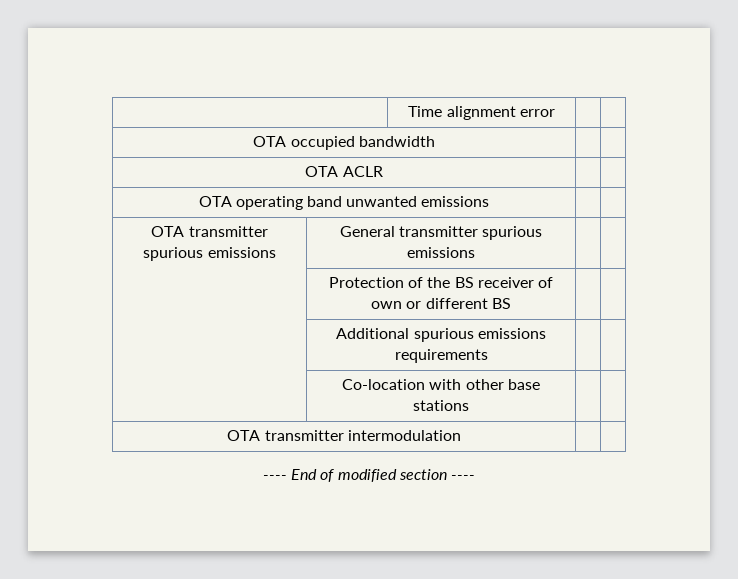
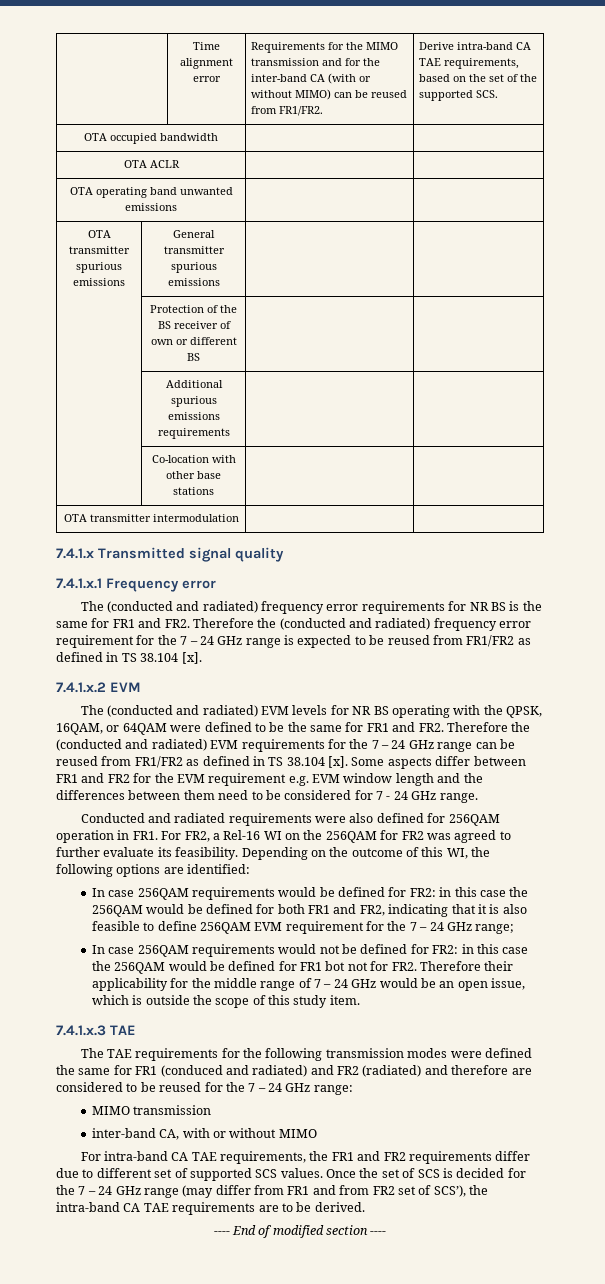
(555, 113) | -> [251,42,399,53] [251,58,381,66] [251,73,372,84] [251,89,408,100] [251,106,324,116] [419,42,532,50] [419,58,520,69] [419,74,538,82] [419,90,499,101] Requirements for the MIMO transmission and for the inter-band CA (with or without MIMO) can be reused from FR1/FR2. | Derive intra-band CA TAE requirements, based on the set of the supported SCS.
(461, 435) none -> [56,547,284,562] [56,578,216,592] [80,601,542,614] [56,618,532,631] [56,635,531,648] [56,652,202,664] [56,682,141,693] [80,705,543,718] [56,722,531,735] [56,739,515,752] [56,756,526,769] [56,773,483,786] [56,790,478,803] [80,813,500,826] [56,830,511,843] [56,847,491,860] [56,864,251,877] [91,887,529,900] [91,904,527,917] [91,921,515,934] [91,944,529,957] [91,961,514,974] [91,978,526,991] [91,995,360,1008] [56,1025,136,1036] [80,1048,532,1061] [56,1065,532,1077] [56,1082,353,1095] [91,1105,212,1115] [91,1128,317,1140] [80,1151,531,1164] [56,1168,526,1181] [56,1185,488,1198] [56,1202,365,1215] // 7.4.1.x Transmitted signal quality // 7.4.1.x.1 Frequency error // The (conducted and radiated) frequency error requirements for NR BS is the same for FR1 and FR2. Therefore the (conducted and radiated) frequency error requirement for the 7 – 24 GHz range is expected to be reused from FR1/FR2 as defined in TS 38.104 [x]. // 7.4.1.x.2 EVM // The (conducted and radiated) EVM levels for NR BS operating with the QPSK, 16QAM, or 64QAM were defined to be the same for FR1 and FR2. Therefore the (conducted and radiated) EVM requirements for the 7 – 24 GHz range can be reused from FR1/FR2 as defined in TS 38.104 [x]. Some aspects differ between FR1 and FR2 for the EVM requirement e.g. EVM window length and the differences between them need to be considered for 7 - 24 GHz range. // Conducted and radiated requirements were also defined for 256QAM operation in FR1. For FR2, a Rel-16 WI on the 256QAM for FR2 was agreed to further evaluate its feasibility. Depending on the outcome of this WI, the following options are identified: // In case 256QAM requirements would be defined for FR2: in this case the 256QAM would be defined for both FR1 and FR2, indicating that it is also feasible to define 256QAM EVM requirement for the 7 – 24 GHz range; // In case 256QAM requirements would not be defined for FR2: in this case the 256QAM would be defined for FR1 bot not for FR2. Therefore their applicability for the middle range of 7 – 24 GHz would be an open issue, which is outside the scope of this study item. // 7.4.1.x.3 TAE // The TAE requirements for the following transmission modes were defined the same for FR1 (conduced and radiated) and FR2 (radiated) and therefore are considered to be reused for the 7 – 24 GHz range: // MIMO transmission // inter-band CA, with or without MIMO // For intra-band CA TAE requirements, the FR1 and FR2 requirements differ due to different set of supported SCS values. Once the set of SCS is decided for the 7 – 24 GHz range (may differ from FR1 and from FR2 set of SCS’), the intra-band CA TAE requirements are to be derived.

